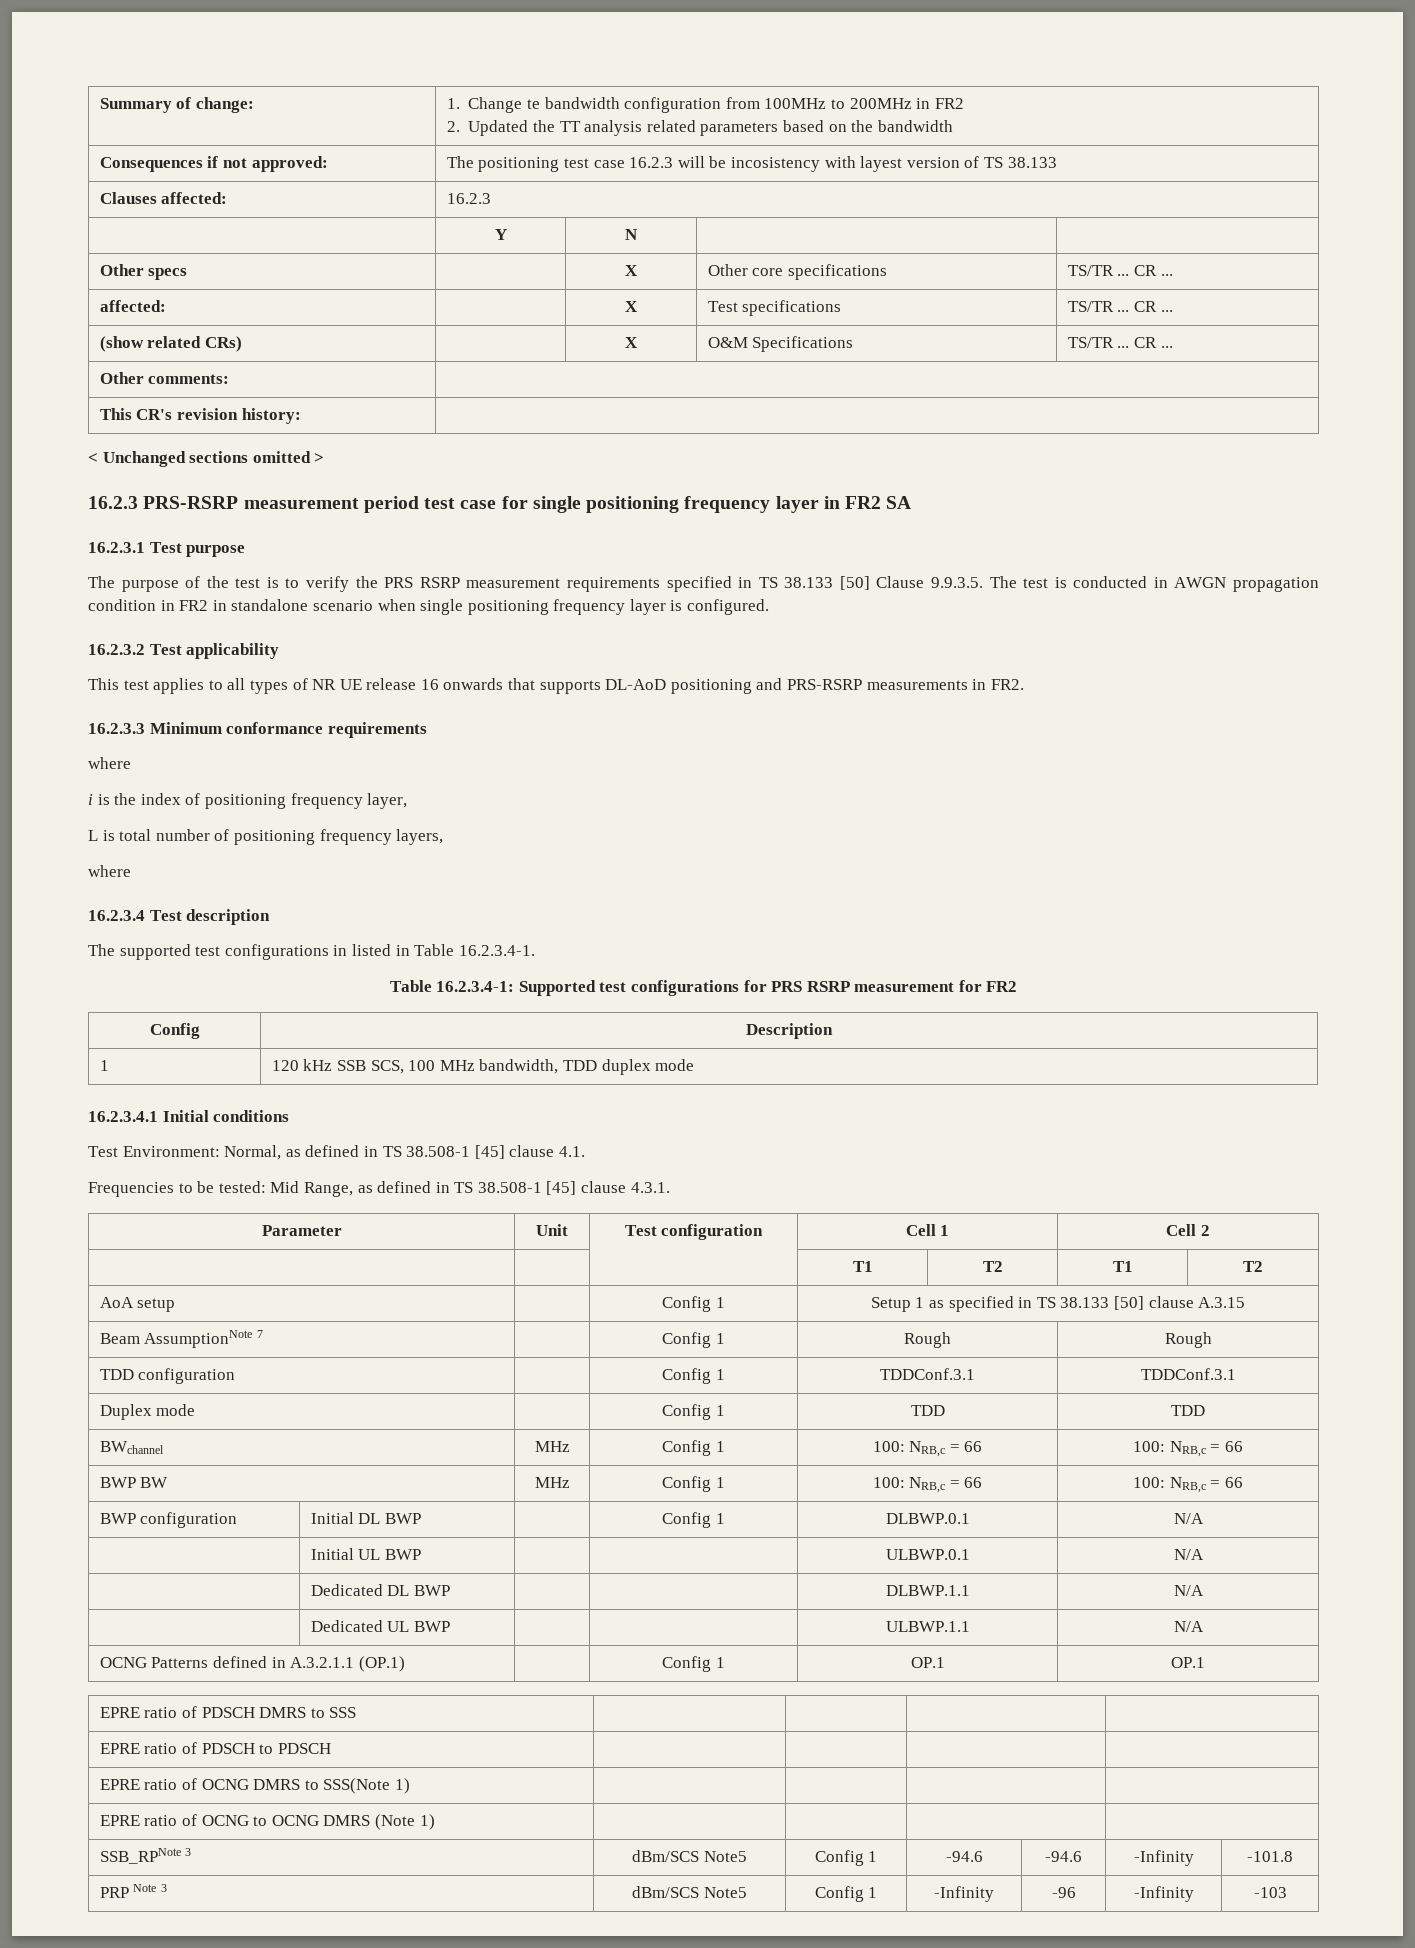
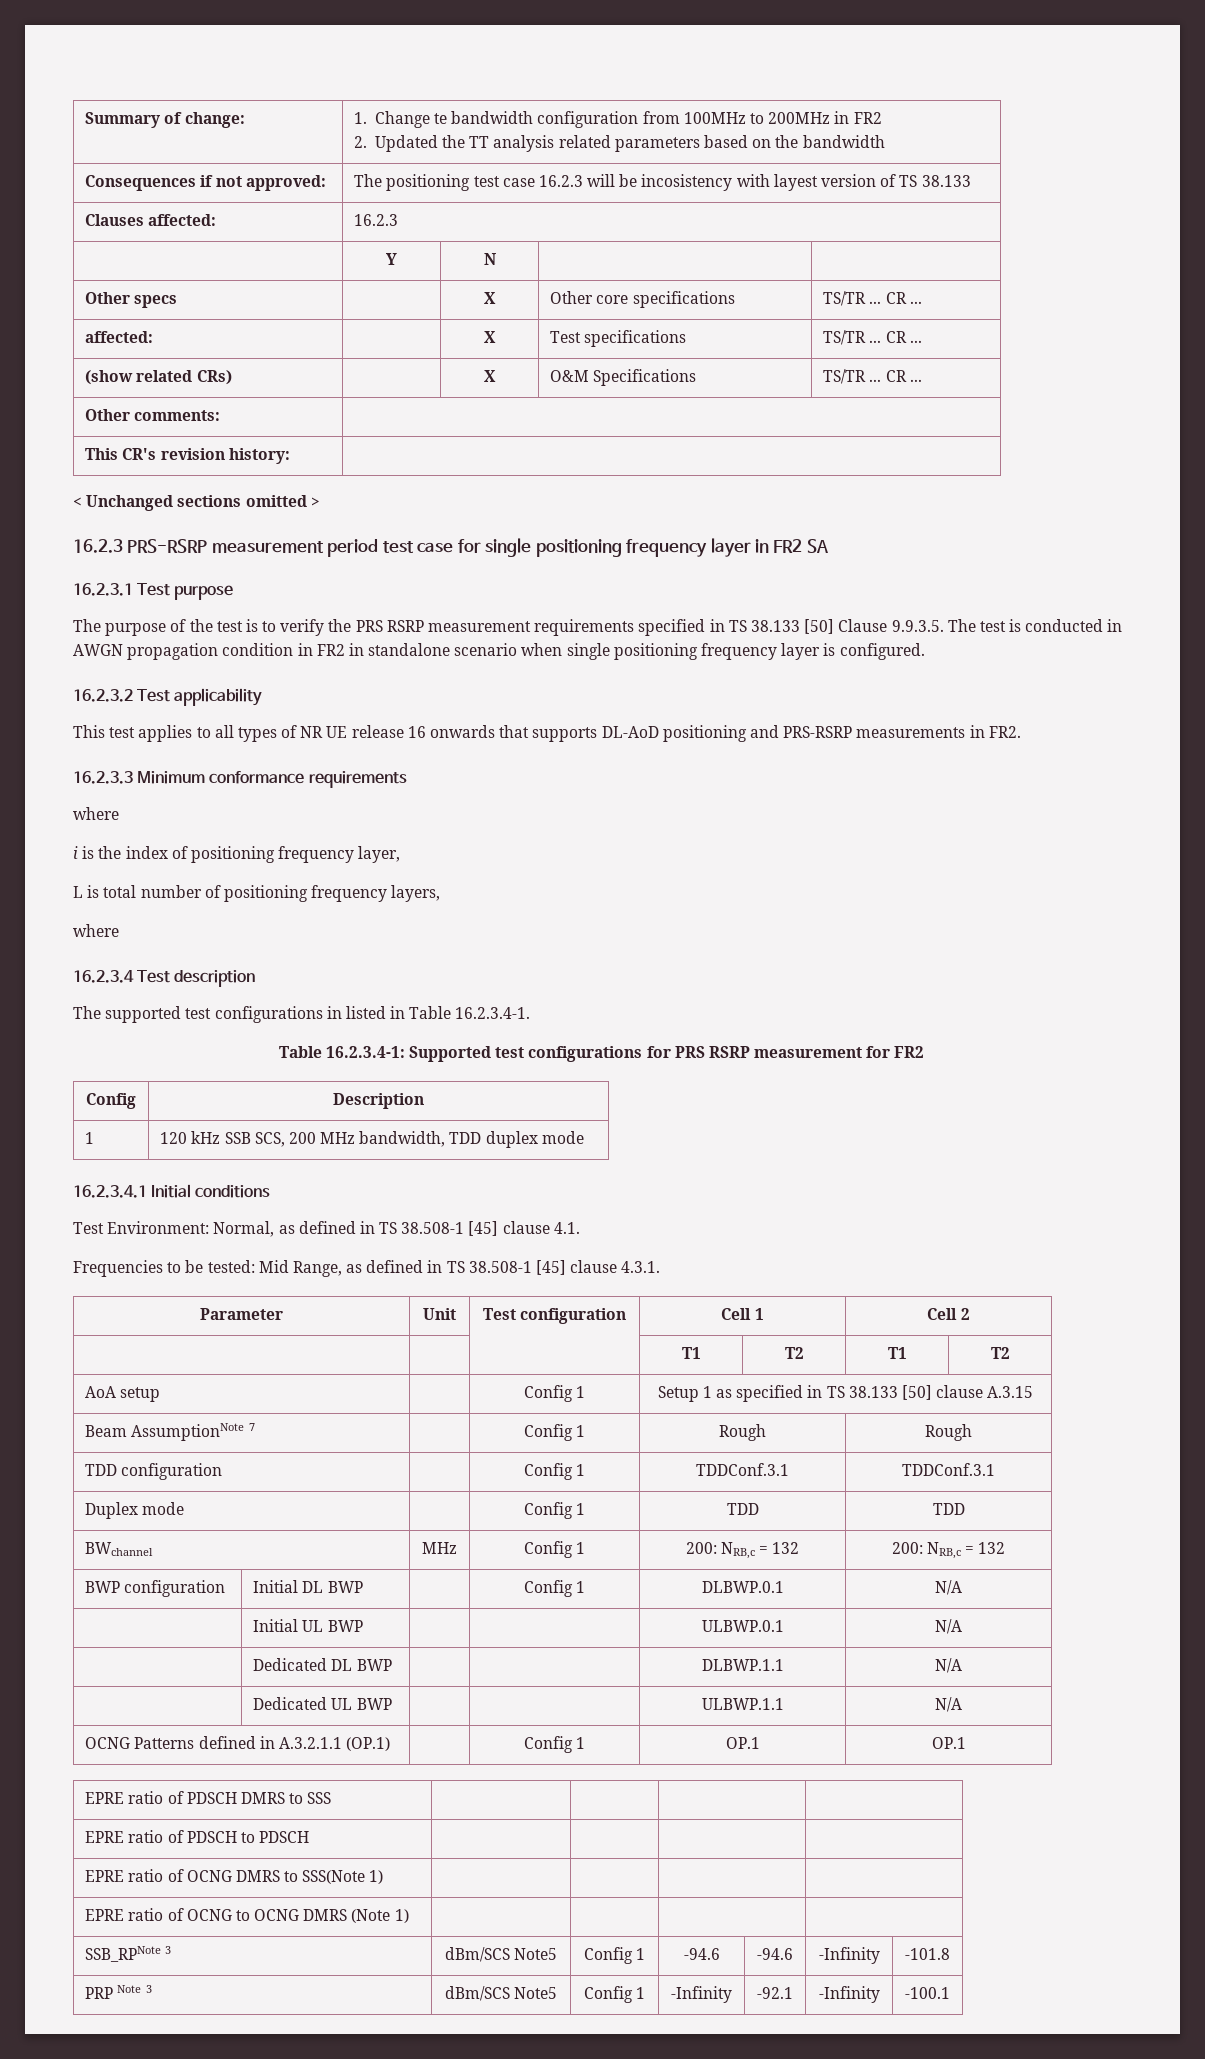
[408,1060,436,1071] 100 -> [288,1132,316,1144] 200
[872,1441,983,1457] [1133,1441,1243,1457] [99,1477,169,1488] [534,1477,570,1488] [662,1476,725,1492] [872,1477,983,1493] [1133,1477,1243,1493] 100: NRB,c = 66 | 100: NRB,c = 66 // BWP BW | MHz | Config 1 | 100: NRB,c = 66 | 100: NRB,c = 66 -> [685,1542,800,1559] [891,1542,1006,1559] 200: NRB,c = 132 | 200: NRB,c = 132
[1051,1887,1076,1898] [1133,1886,1194,1902] [1253,1887,1287,1898] -96 | -Infinity | -103 -> [757,1987,793,1999] [818,1986,880,2003] [905,1987,950,1999] -92.1 | -Infinity | -100.1

